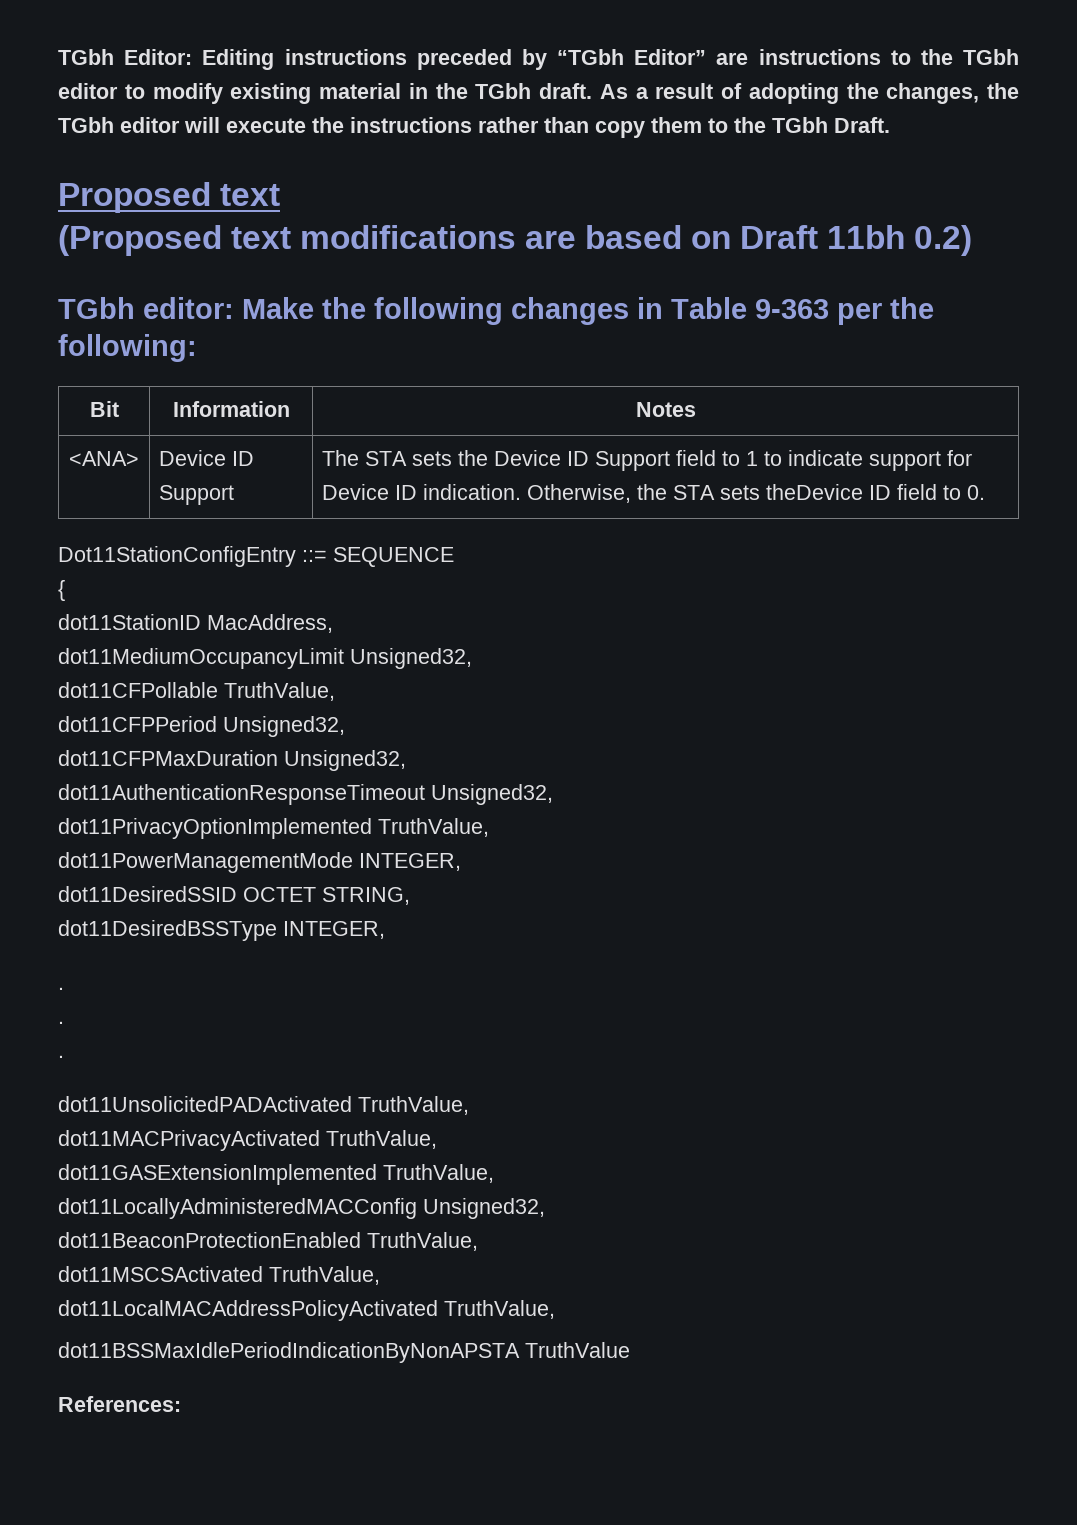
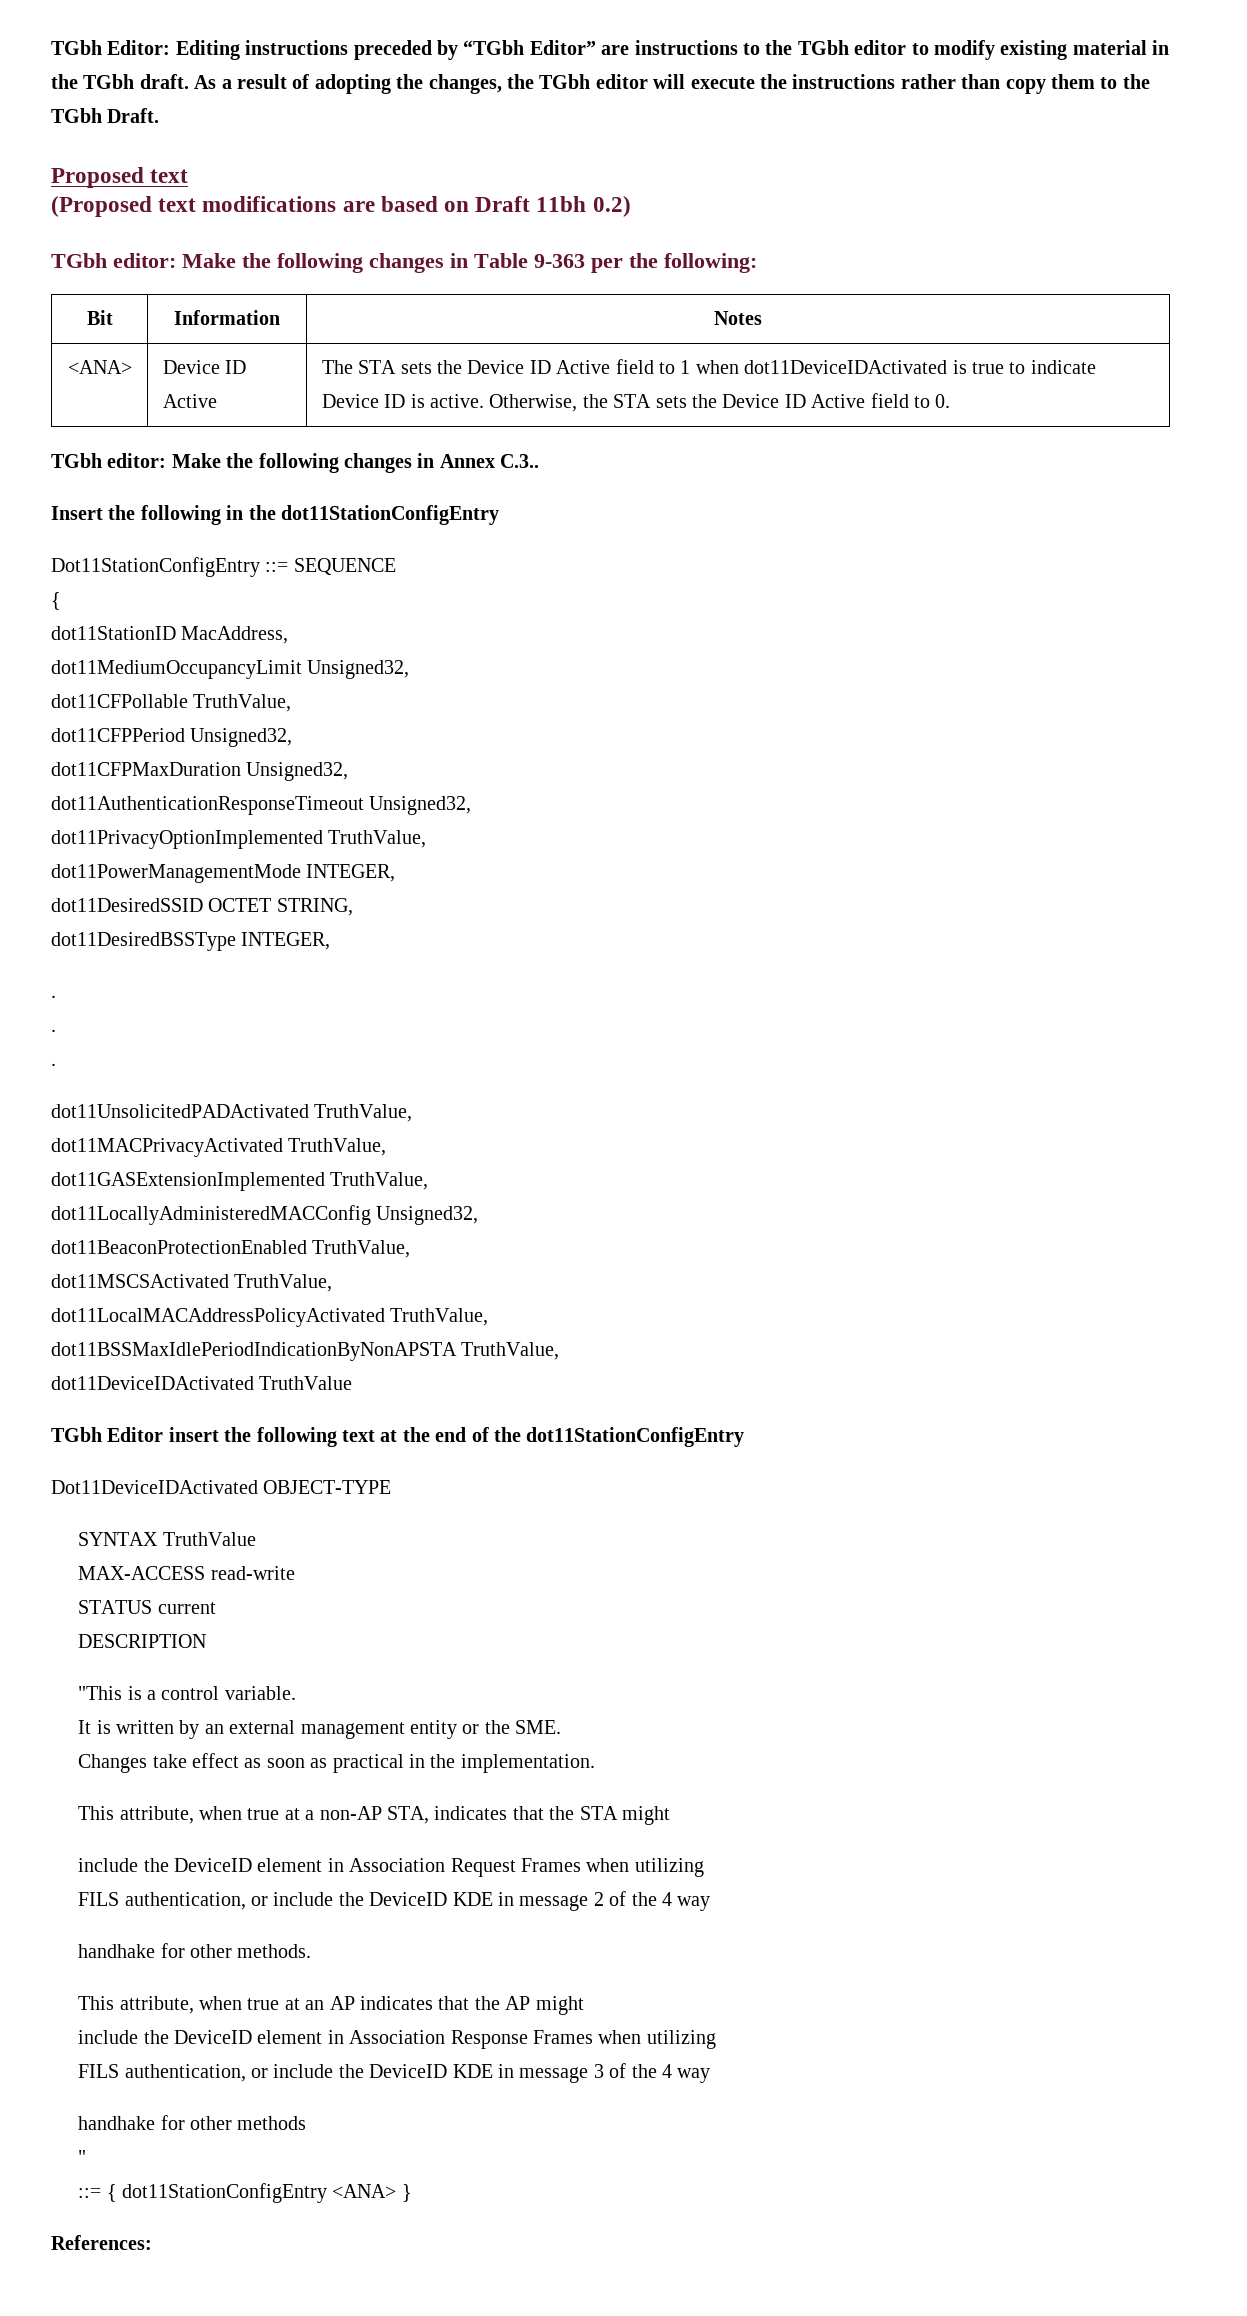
[159,485,235,505] Support -> [162,394,217,408] Active
[595,451,671,471] Support -> [556,360,611,374] Active
[764,450,973,471] [322,484,986,503] to indicate support for Device ID indication. Otherwise, the STA sets theDevice ID field to 0. -> [695,360,1096,374] [321,393,951,412] [51,453,540,473] [51,505,499,525] when dot11DeviceIDActivated is true to indicate Device ID is active. Otherwise, the STA sets the Device ID Active field to 0. // TGbh editor: Make the following changes in Annex C.3.. // Insert the following in the dot11StationConfigEntry
[525,1342,630,1358] TruthValue -> [461,1342,560,1360] [51,1376,353,1390] [51,1427,745,1447] [51,1480,392,1494] [78,1532,256,1546] [78,1566,295,1580] [78,1600,216,1614] [78,1634,207,1648] [78,1686,296,1700] [78,1720,562,1739] [78,1753,595,1773] [78,1806,670,1825] [78,1858,704,1877] [78,1891,711,1911] [78,1943,312,1958] [78,1996,584,2015] [78,2030,716,2049] [78,2063,711,2083] [78,2115,307,2130] [78,2150,87,2164] [78,2183,412,2203] TruthValue, // dot11DeviceIDActivated TruthValue // TGbh Editor insert the following text at the end of the dot11StationConfigEntry // Dot11DeviceIDActivated OBJECT-TYPE // SYNTAX TruthValue // MAX-ACCESS read-write // STATUS current // DESCRIPTION // "This is a control variable. // It is written by an external management entity or the SME. // Changes take effect as soon as practical in the implementation. // This attribute, when true at a non-AP STA, indicates that the STA might // include the DeviceID element in Association Request Frames when utilizing // FILS authentication, or include the DeviceID KDE in message 2 of the 4 way // handhake for other methods. // This attribute, when true at an AP indicates that the AP might // include the DeviceID element in Association Response Frames when utilizing // FILS authentication, or include the DeviceID KDE in message 3 of the 4 way // handhake for other methods // " // ::= { dot11StationConfigEntry <ANA> }

